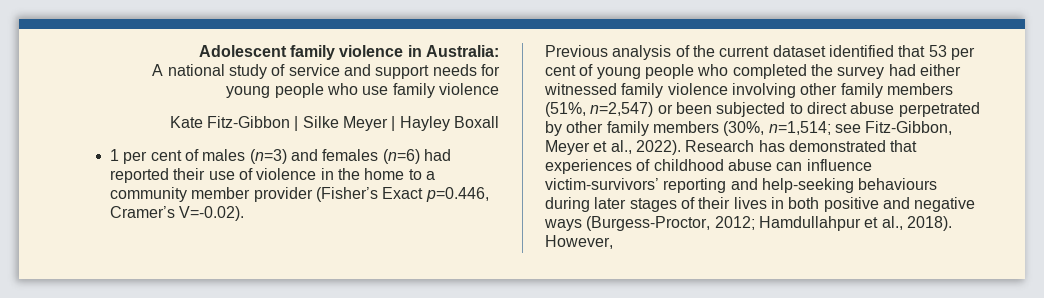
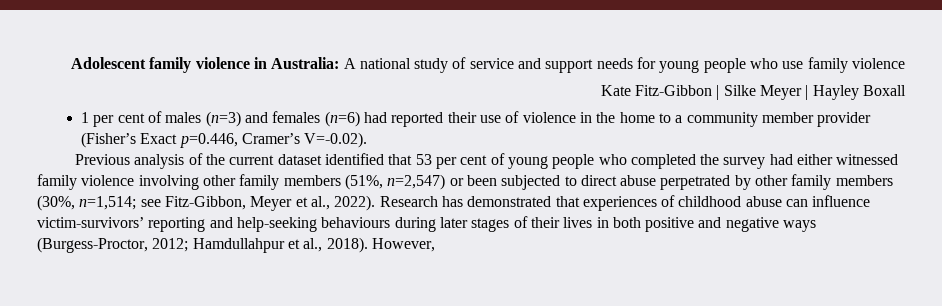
(499, 51) // -> (340, 63) none
(500, 70) // -> (657, 63) none

